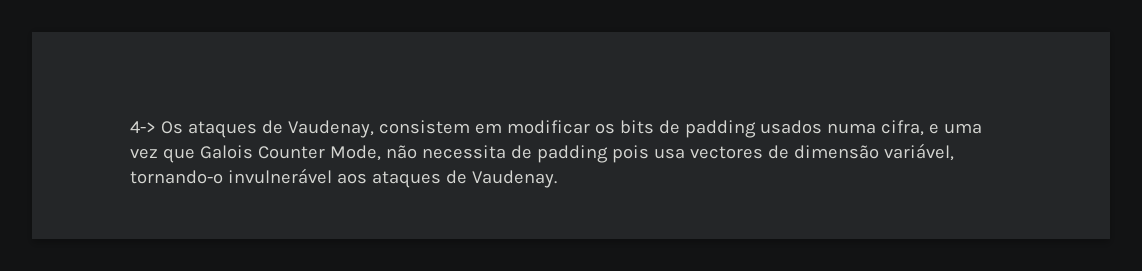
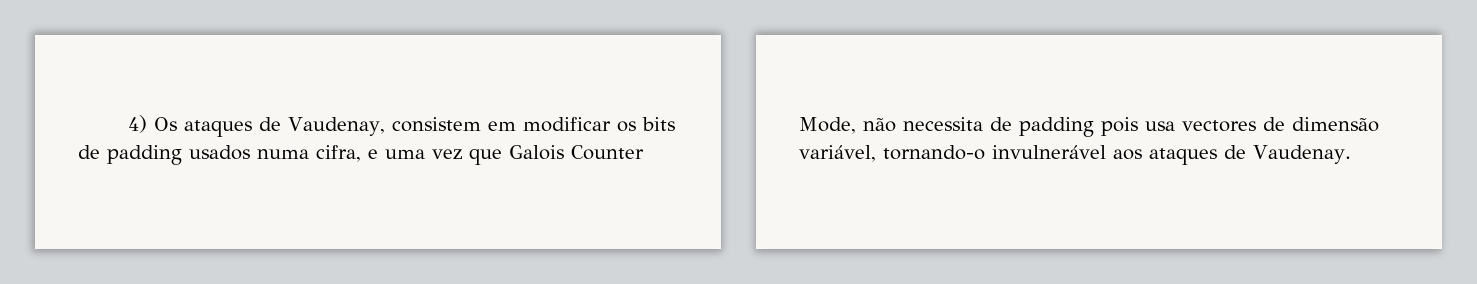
[130,121,156,133] 4-> -> [128,115,148,133] 4)

